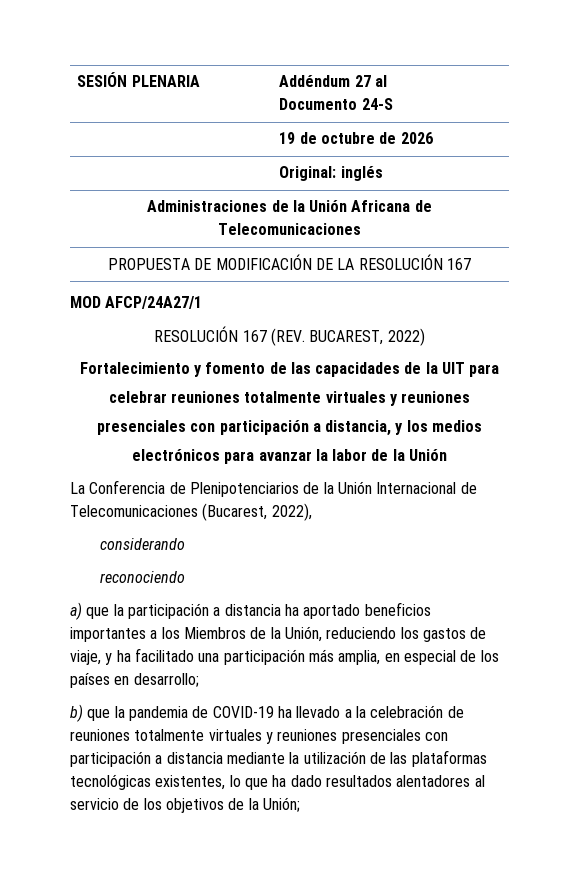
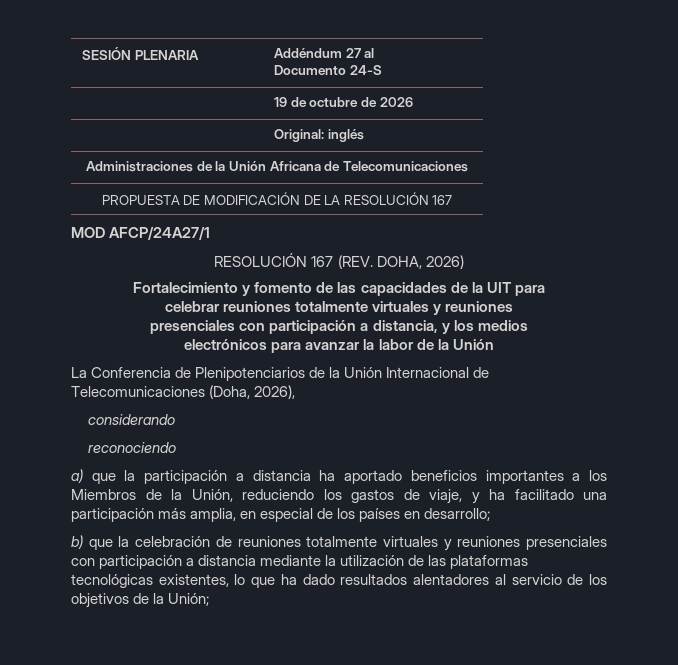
[309,328,425,346] BUCAREST, 2022) -> [376,255,464,269] DOHA, 2026)
[202,503,312,521] (Bucarest, 2022), -> [209,385,296,399] (Doha, 2026),
[128,706,366,721] pandemia de COVID-19 ha llevado a la -> (130, 541) none

